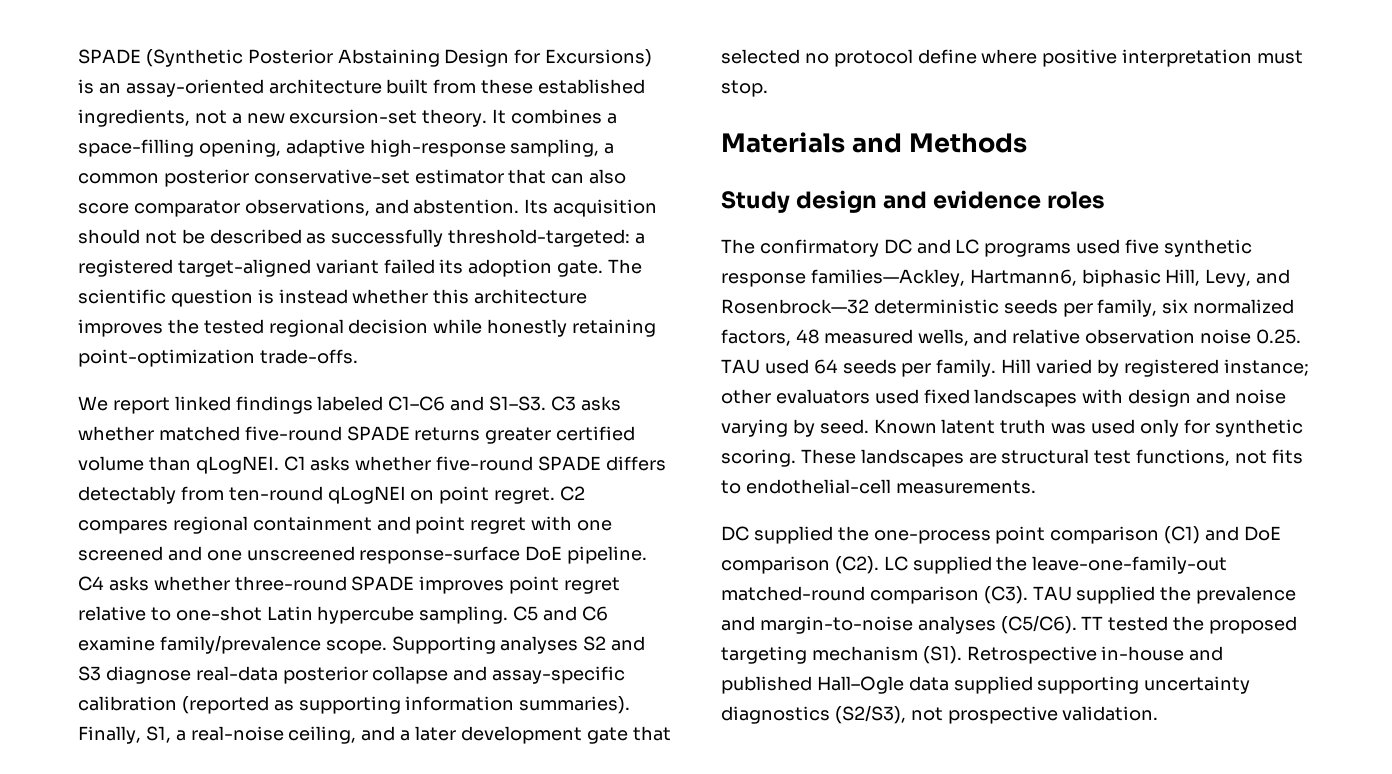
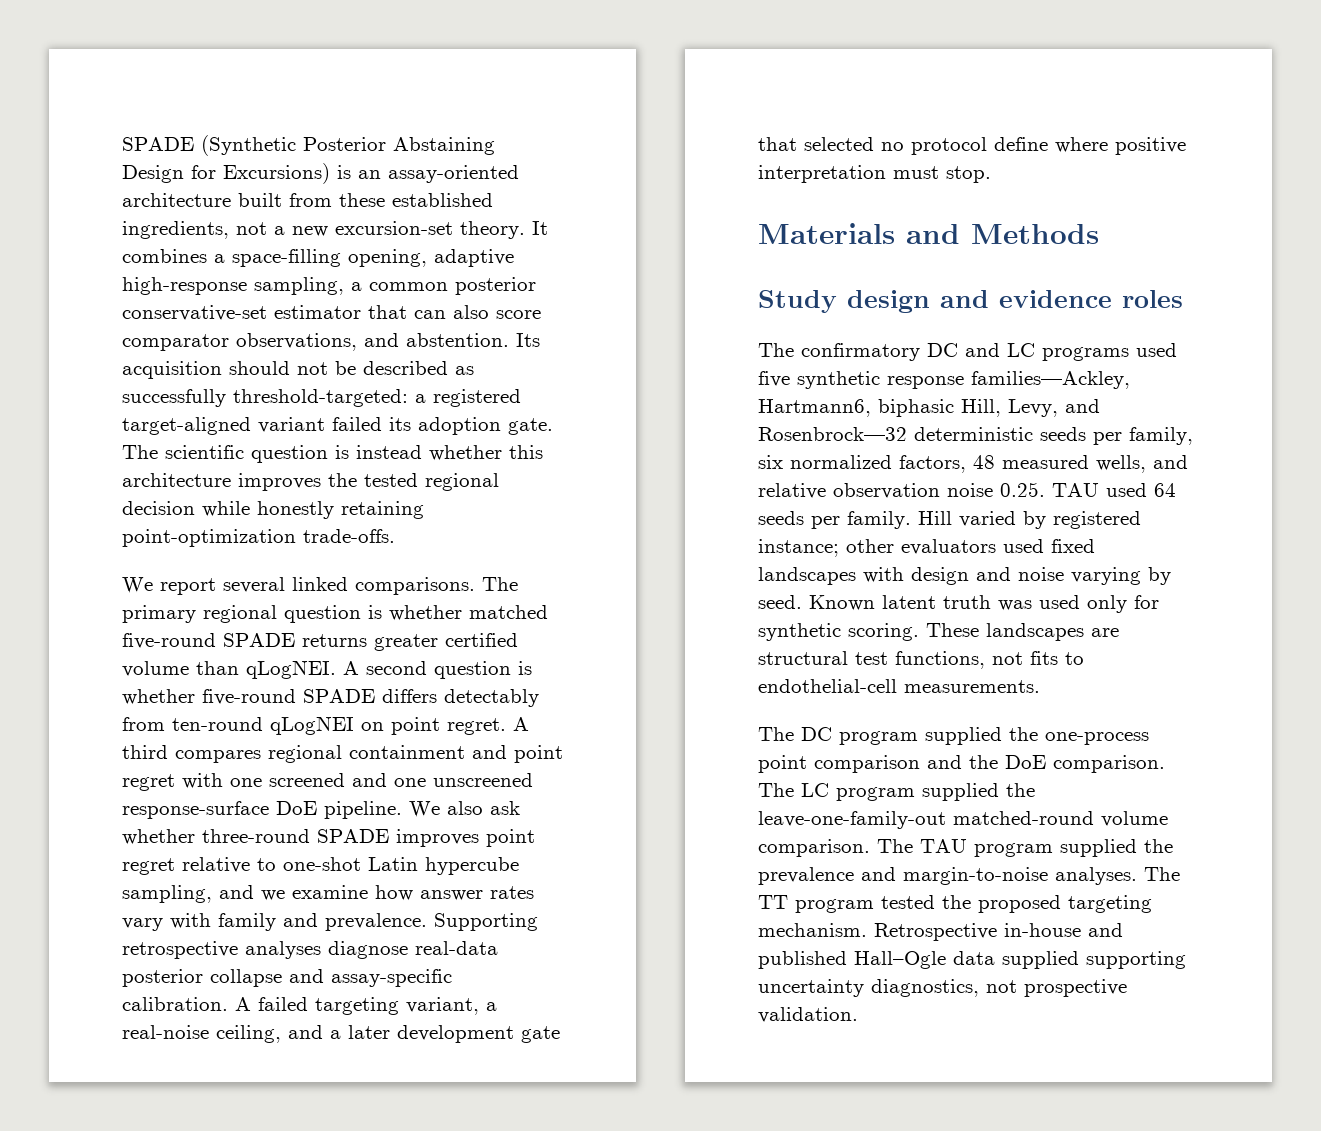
[174,396,621,414] linked findings labeled C1–C6 and S1–S3. C3 asks -> [223,577,518,595] [122,605,382,623] several linked comparisons. The primary regional question is
[283,456,351,471] C1 asks -> [343,661,532,679] A second question is
[560,486,586,501] C2 -> [513,717,529,731] [122,745,168,759] A third
[78,576,149,591] C4 asks -> [409,801,520,817] We also ask
[419,606,608,624] [78,635,646,654] [78,666,101,681] sampling. C5 and C6 examine family/prevalence scope. Supporting analyses S2 and S3 -> [122,885,534,903] [122,913,538,931] [122,941,321,959] sampling, and we examine how answer rates vary with family and prevalence. Supporting retrospective analyses
[78,696,631,714] [78,726,171,744] calibration (reported as supporting information summaries). Finally, S1, -> [122,997,479,1015] calibration. A failed targeting variant,
[721,526,749,541] DC -> [758,727,918,745] The DC program
[1164,526,1281,544] [721,556,1228,574] [721,586,1072,604] (C1) and DoE comparison (C2). LC supplied the leave-one-family-out matched-round comparison (C3). TAU -> [927,755,1165,773] [758,783,1035,801] [758,811,1168,829] [758,839,1053,857] and the DoE comparison. The LC program supplied the leave-one-family-out matched-round volume comparison. The TAU program
[917,615,1104,634] analyses (C5/C6). TT -> [1055,867,1180,885] [758,895,874,913] analyses. The TT program
[811,646,962,664] mechanism (S1). -> [758,923,867,937] mechanism.
[721,705,906,724] diagnostics (S2/S3), -> [871,979,979,997] diagnostics,

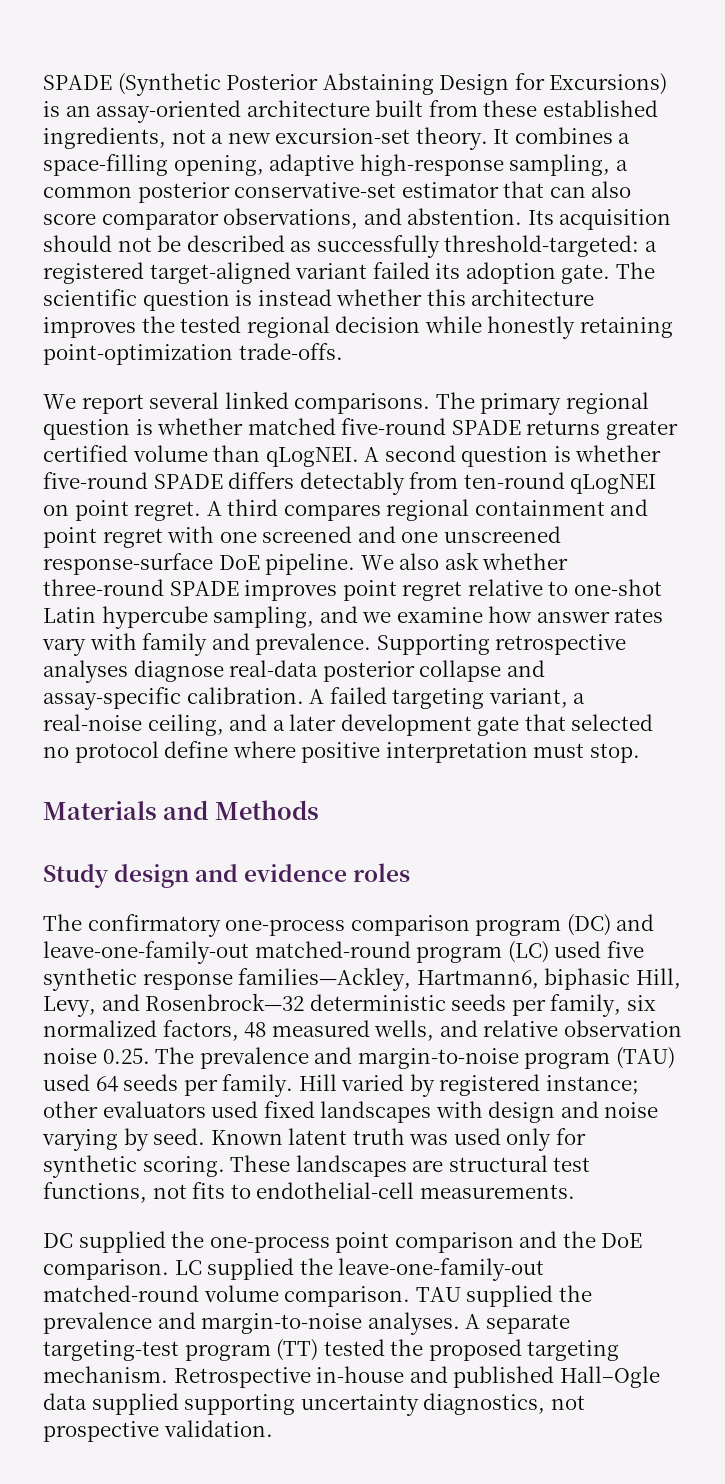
[927,343,1129,361] DC and LC programs -> [225,914,655,936] [43,941,549,964] one-process comparison program (DC) and leave-one-family-out matched-round program (LC)
[1052,483,1099,497] TAU -> [155,1047,675,1069] The prevalence and margin-to-noise program (TAU)
[758,727,918,745] The DC program -> [43,1233,73,1248] DC
[758,783,915,801] The LC program -> [174,1260,202,1275] LC
[877,839,1053,857] The TAU program -> [415,1287,461,1302] TAU
[1144,867,1180,881] [758,895,874,913] The TT program -> [465,1314,570,1334] [43,1339,319,1361] A separate targeting-test program (TT)

